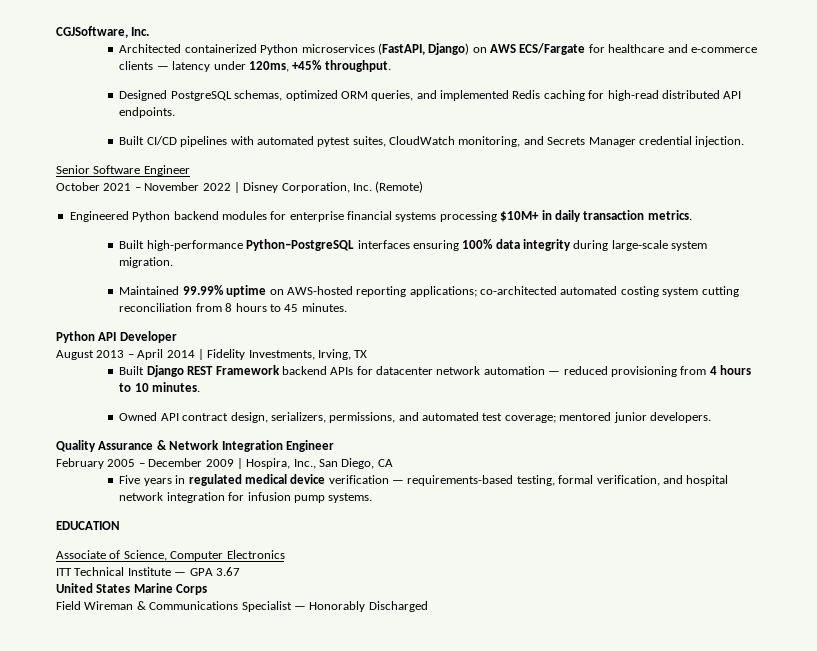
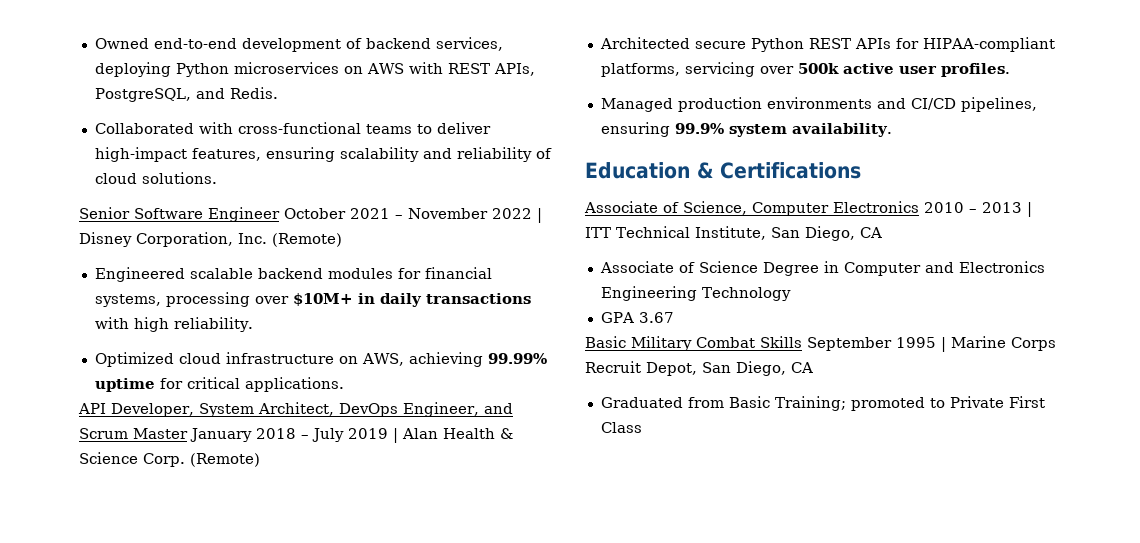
[56,26,150,38] [119,43,757,55] [119,60,391,72] [119,90,742,101] [119,107,176,118] [119,136,745,147] CGJSoftware, Inc. // Architected containerized Python microservices (FastAPI, Django) on AWS ECS/Fargate for healthcare and e-commerce clients — latency under 120ms, +45% throughput. // Designed PostgreSQL schemas, optimized ORM queries, and implemented Redis caching for high-read distributed API endpoints. // Built CI/CD pipelines with automated pytest suites, CloudWatch monitoring, and Secrets Manager credential injection. -> [94,37,503,52] [94,62,535,77] [94,87,278,102] [94,122,491,134] [94,147,552,162] [94,172,217,184] Owned end-to-end development of backend services, deploying Python microservices on AWS with REST APIs, PostgreSQL, and Redis. // Collaborated with cross-functional teams to deliver high-impact features, ensuring scalability and reliability of cloud solutions.
(190, 170) // -> (280, 214) none
[132,211,171,222] Python -> [189,268,253,279] scalable
[289,210,692,222] [119,239,708,251] [119,257,174,268] [119,285,739,297] [119,303,347,312] [56,331,177,343] [56,349,368,360] [119,365,752,377] [119,382,201,392] [119,412,711,423] [56,440,334,452] [56,458,393,469] [119,474,729,486] [119,492,373,503] [56,521,120,530] enterprise financial systems processing $10M+ in daily transaction metrics. // Built high-performance Python–PostgreSQL interfaces ensuring 100% data integrity during large-scale system migration. // Maintained 99.99% uptime on AWS-hosted reporting applications; co-architected automated costing system cutting reconciliation from 8 hours to 45 minutes. // Python API Developer // August 2013 – April 2014 | Fidelity Investments, Irving, TX // Built Django REST Framework backend APIs for datacenter network automation — reduced provisioning from 4 hours to 10 minutes. // Owned API contract design, serializers, permissions, and automated test coverage; mentored junior developers. // Quality Assurance & Network Integration Engineer // February 2005 – December 2009 | Hospira, Inc., San Diego, CA // Five years in regulated medical device verification — requirements-based testing, formal verification, and hospital network integration for infusion pump systems. // EDUCATION -> [424,267,492,279] [94,292,531,307] [94,317,253,332] [94,352,547,367] [94,377,344,392] [78,402,513,417] [79,428,513,443] [79,452,260,467] [599,37,1055,52] [600,62,1010,77] [600,97,1037,112] [600,122,892,137] [585,162,861,179] financial systems, processing over $10M+ in daily transactions with high reliability. // Optimized cloud infrastructure on AWS, achieving 99.99% uptime for critical applications. // API Developer, System Architect, DevOps Engineer, and Scrum Master January 2018 – July 2019 | Alan Health & Science Corp. (Remote) // Architected secure Python REST APIs for HIPAA-compliant platforms, servicing over 500k active user profiles. // Managed production environments and CI/CD pipelines, ensuring 99.9% system availability. // Education & Certifications
[56,567,240,576] [56,583,208,595] [56,601,428,612] // ITT Technical Institute — GPA 3.67 // United States Marine Corps // Field Wireman & Communications Specialist — Honorably Discharged -> [924,202,1032,217] [585,226,882,241] [599,261,1045,276] [600,286,791,301] [600,312,674,323] [585,336,1056,352] [585,361,813,376] [600,396,1045,411] [600,422,642,433] 2010 – 2013 | ITT Technical Institute, San Diego, CA // Associate of Science Degree in Computer and Electronics Engineering Technology // GPA 3.67 // Basic Military Combat Skills September 1995 | Marine Corps Recruit Depot, San Diego, CA // Graduated from Basic Training; promoted to Private First Class

